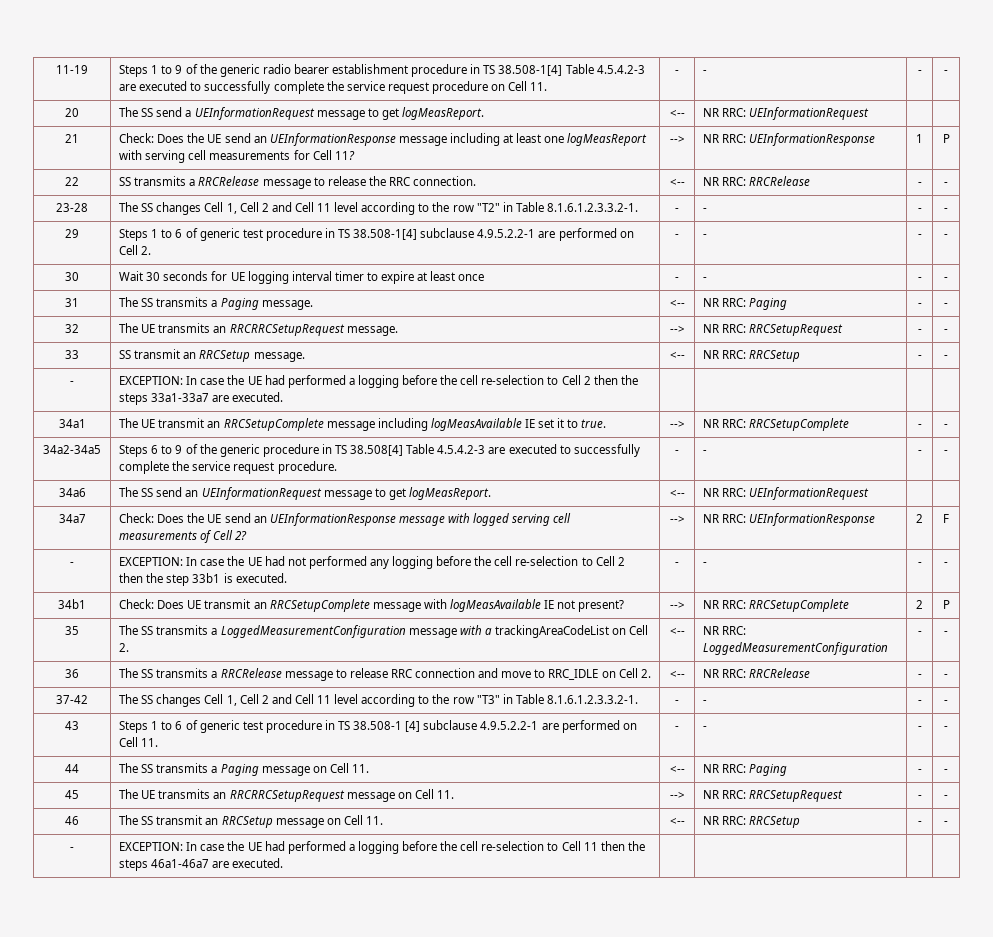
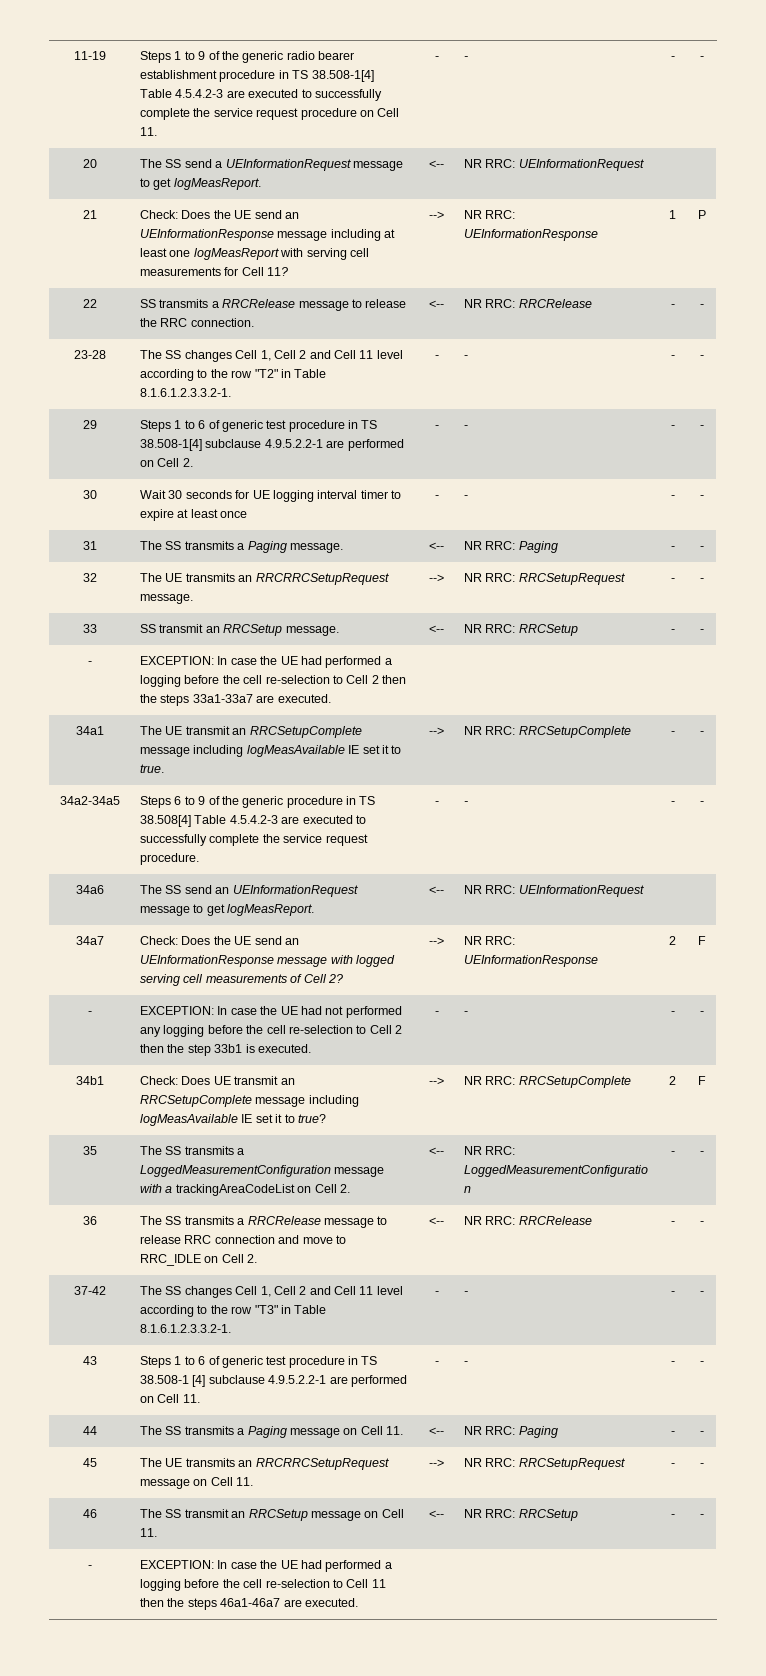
[423,599,625,612] with logMeasAvailable IE not present? -> [308,1095,359,1107] [140,1114,326,1126] including logMeasAvailable IE set it to true?
[942,600,950,609] P -> [697,1076,706,1085] F

